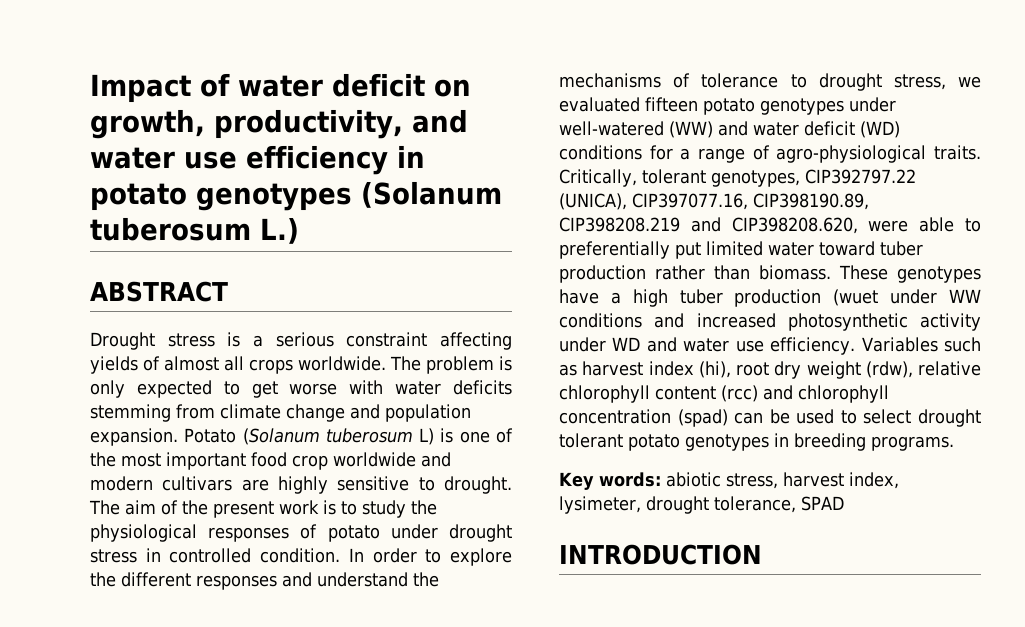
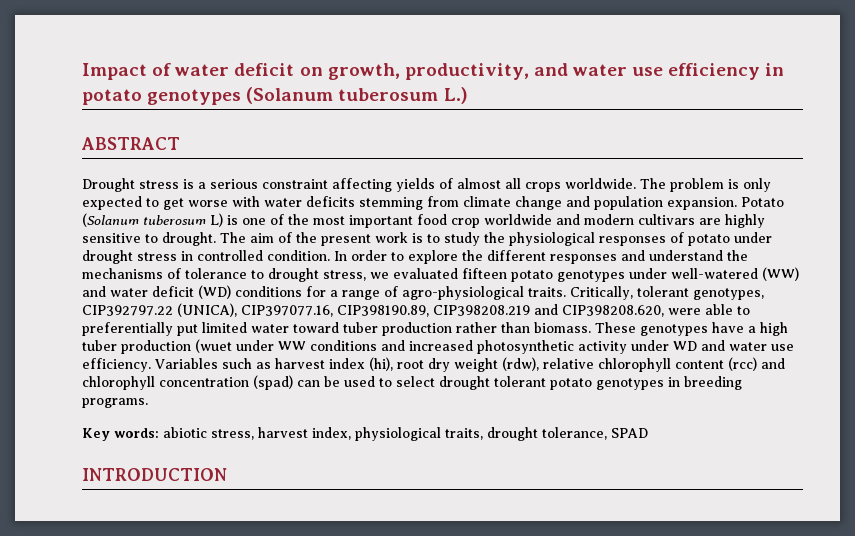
[559,496,641,514] lysimeter, -> [355,427,483,441] physiological traits,

